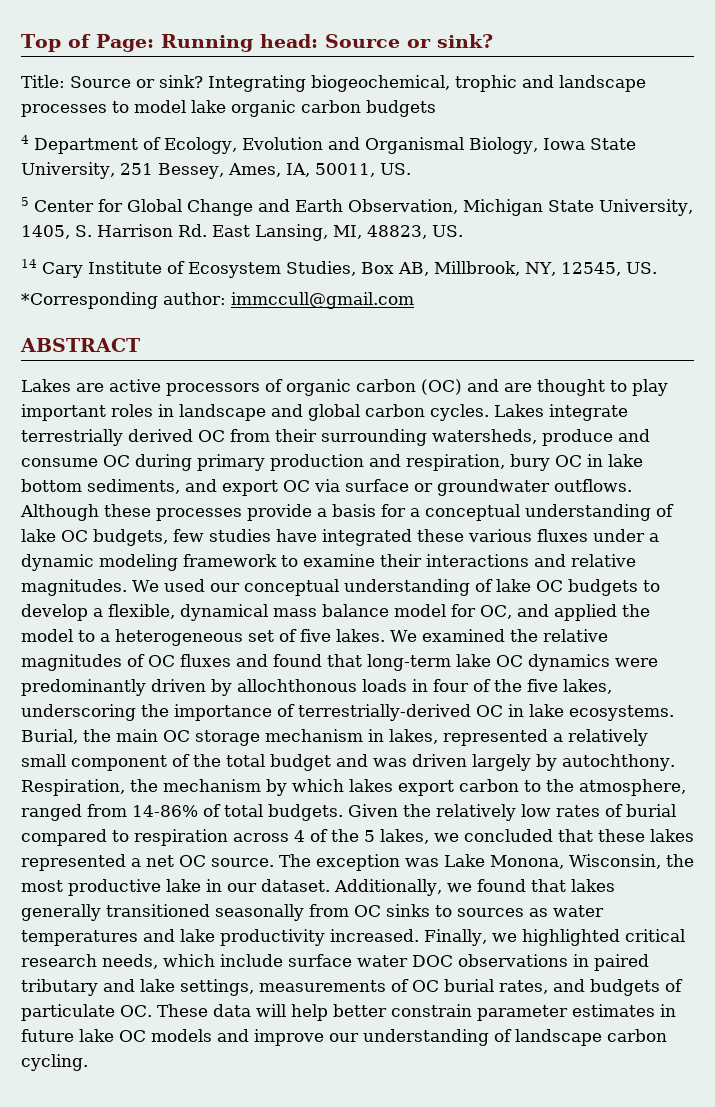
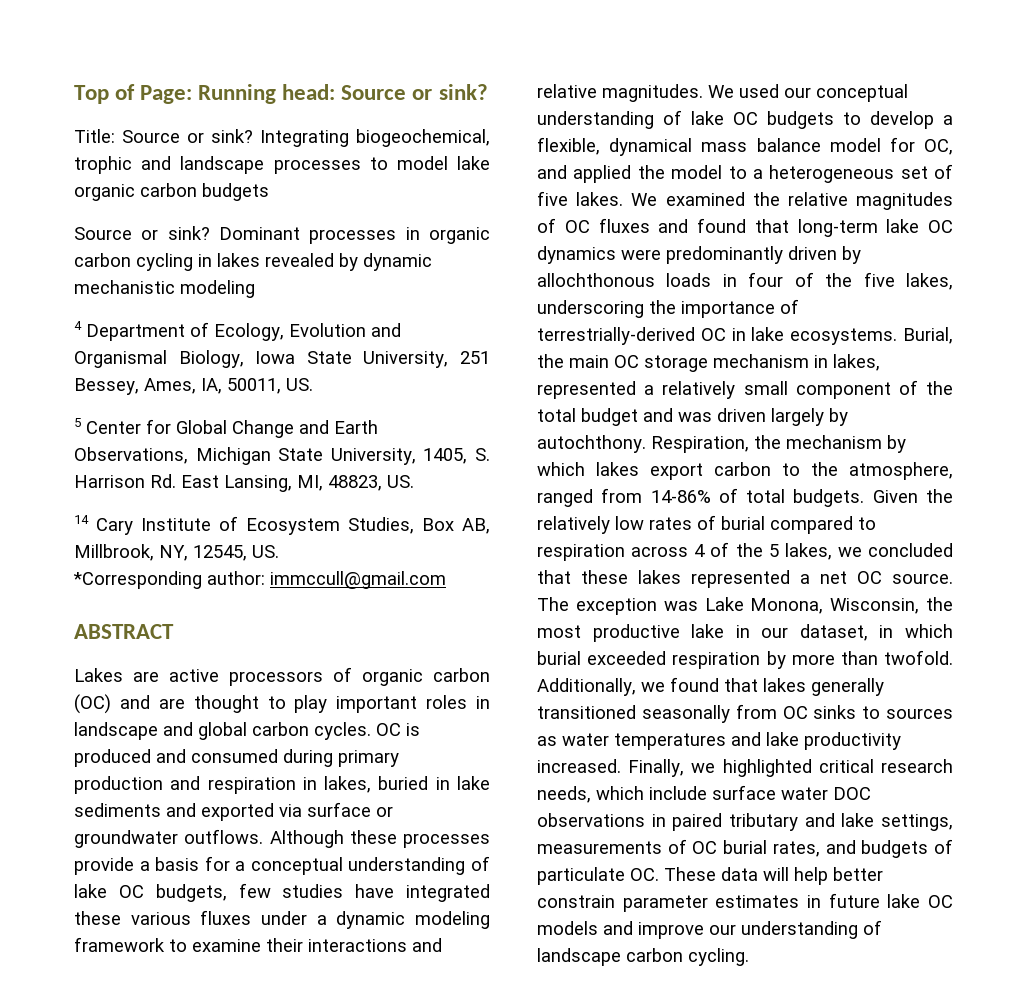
(436, 108) none -> [74,226,490,244] [74,253,432,271] [74,280,255,298] // Source or sink? Dominant processes in organic carbon cycling in lakes revealed by dynamic mechanistic modeling
[348,199,458,214] Observation, -> [74,447,188,464] Observations,
[494,404,628,421] [21,429,650,446] [21,454,643,471] [21,479,310,496] Lakes integrate terrestrially derived OC from their surrounding watersheds, produce and consume OC during primary production and respiration, bury OC in lake bottom sediments, and export OC -> [376,723,420,736] [74,749,399,767] [74,776,490,794] [74,803,274,821] OC is produced and consumed during primary production and respiration in lakes, buried in lake sediments and exported
[261,879,330,892] dataset. -> [799,624,953,641] [537,650,953,669] dataset, in which burial exceeded respiration by more than twofold.

